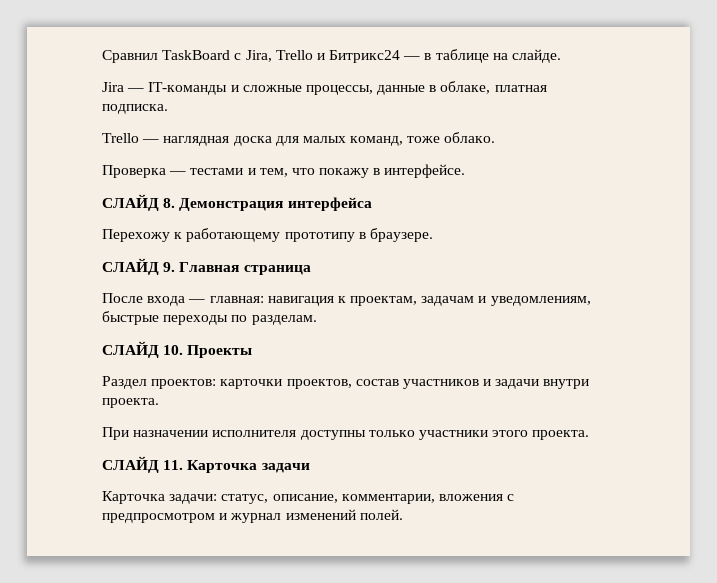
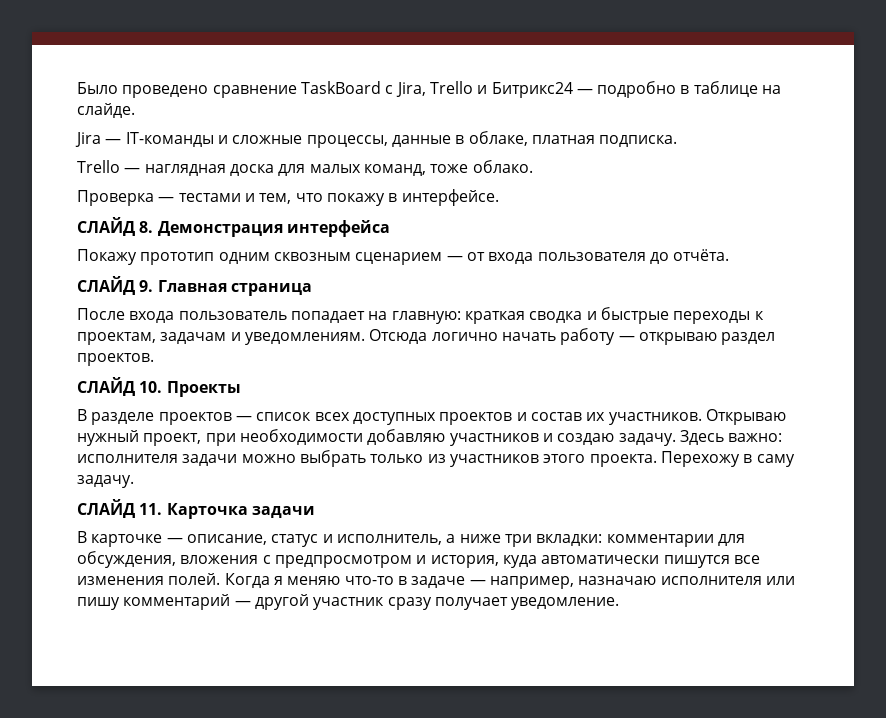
[102,50,158,63] Сравнил -> [77,82,297,98] Было проведено сравнение
(421, 58) none -> [597,81,677,98] подробно
[102,228,433,242] Перехожу к работающему прототипу в браузере. -> [77,249,730,265] Покажу прототип одним сквозным сценарием — от входа пользователя до отчёта.
[188,296,591,306] [102,311,317,325] [102,341,253,358] [102,376,590,389] [102,398,159,408] [102,427,590,440] [102,456,310,473] [102,491,515,504] [102,509,403,523] — главная: навигация к проектам, задачам и уведомлениям, быстрые переходы по разделам. // СЛАЙД 10. Проекты // Раздел проектов: карточки проектов, состав участников и задачи внутри проекта. // При назначении исполнителя доступны только участники этого проекта. // СЛАЙД 11. Карточка задачи // Карточка задачи: статус, описание, комментарии, вложения с предпросмотром и журнал изменений полей. -> [178,307,764,324] [77,328,776,345] [77,353,154,366] [77,377,241,397] [77,409,786,425] [77,429,783,446] [77,450,795,467] [77,475,134,488] [77,499,315,519] [77,531,745,547] [77,551,760,568] [77,573,795,589] [77,594,620,610] пользователь попадает на главную: краткая сводка и быстрые переходы к проектам, задачам и уведомлениям. Отсюда логично начать работу — открываю раздел проектов. // СЛАЙД 10. Проекты // В разделе проектов — список всех доступных проектов и состав их участников. Открываю нужный проект, при необходимости добавляю участников и создаю задачу. Здесь важно: исполнителя задачи можно выбрать только из участников этого проекта. Перехожу в саму задачу. // СЛАЙД 11. Карточка задачи // В карточке — описание, статус и исполнитель, а ниже три вкладки: комментарии для обсуждения, вложения с предпросмотром и история, куда автоматически пишутся все изменения полей. Когда я меняю что-то в задаче — например, назначаю исполнителя или пишу комментарий — другой участник сразу получает уведомление.

